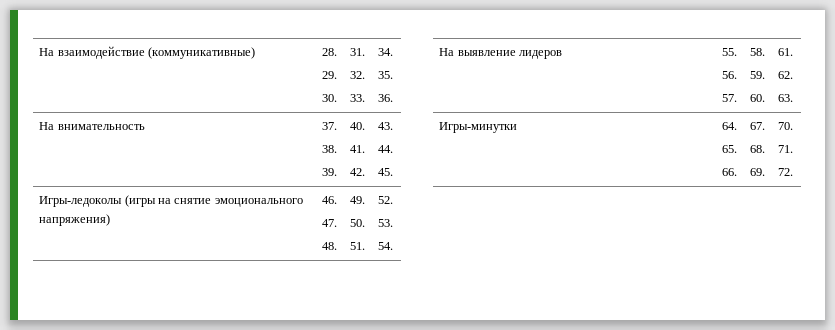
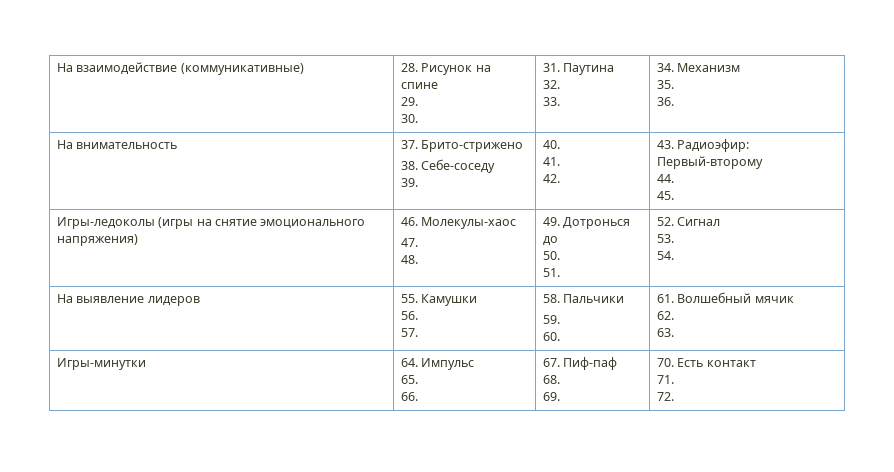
(338, 52) none -> [421,63,491,75] [400,82,438,89] Рисунок на спине
(366, 52) none -> [563,63,615,75] Паутина
(394, 52) none -> [677,63,741,72] Механизм
(338, 126) none -> [421,140,524,152] Брито-стрижено
(338, 149) none -> [421,159,496,173] Себе-соседу
(394, 126) none -> [677,139,750,152] [656,156,763,169] Радиоэфир: Первый-второму
(338, 200) none -> [421,217,517,229] Молекулы-хаос
(366, 200) none -> [563,217,631,229] [542,236,558,246] Дотронься до
(394, 200) none -> [677,217,721,226] Сигнал
(738, 52) none -> [421,294,478,306] Камушки
(766, 52) none -> [563,294,625,303] Пальчики
(794, 52) none -> [677,292,794,303] Волшебный мячик
(738, 126) none -> [421,358,475,370] Импульс
(766, 126) none -> [563,357,618,370] Пиф-паф
(794, 126) none -> [677,358,756,367] Есть контакт

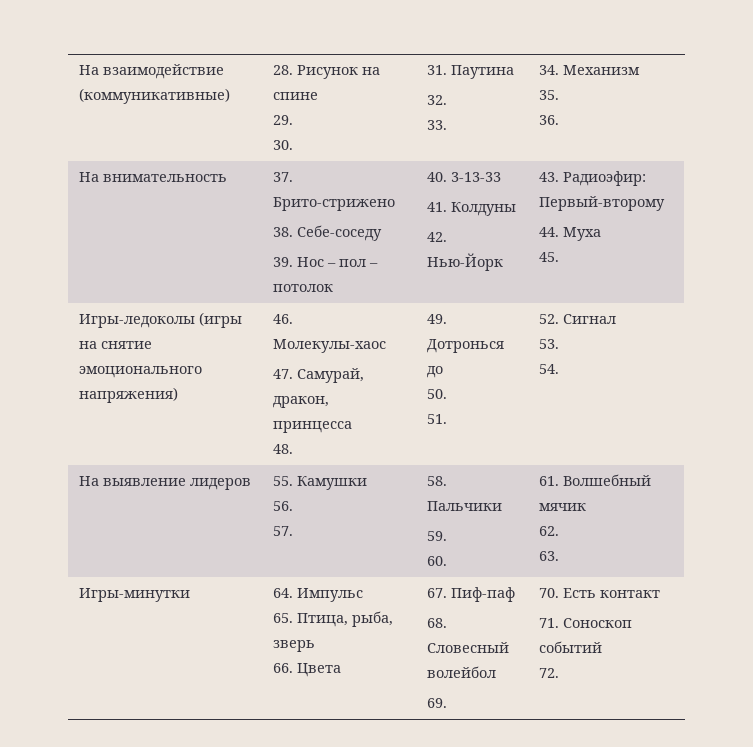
(418, 182) none -> [297,257,379,267] [273,284,334,292] Нос – пол – потолок
(560, 144) none -> [451,172,502,182] 3-13-33
(560, 161) none -> [451,202,517,216] Колдуны
(560, 178) none -> [427,253,504,271] Нью-Йорк
(674, 178) none -> [563,227,602,241] Муха
(418, 242) none -> [297,368,365,383] [273,396,330,408] [273,421,353,433] Самурай, дракон, принцесса
(418, 379) none -> [297,611,394,627] [273,640,316,652] Птица, рыба, зверь
(418, 396) none -> [297,663,342,677] Цвета
(560, 379) none -> [427,642,510,653] [427,666,497,678] Словесный волейбол
(674, 379) none -> [563,618,633,628] [539,641,603,653] Соноскоп событий

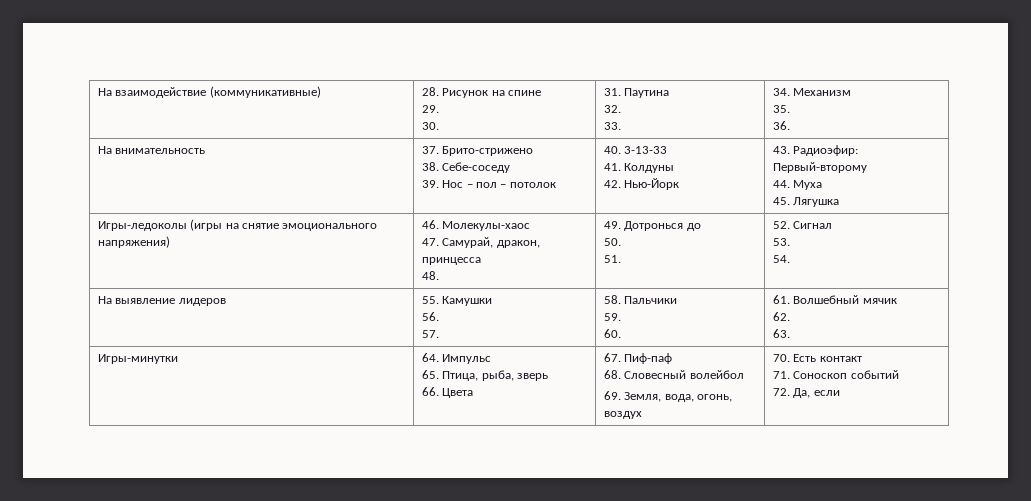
(560, 257) none -> [793,197,840,207] Лягушка
(448, 703) none -> [624,392,733,402] [603,411,642,419] Земля, вода, огонь, воздух
(560, 673) none -> [793,388,840,398] Да, если

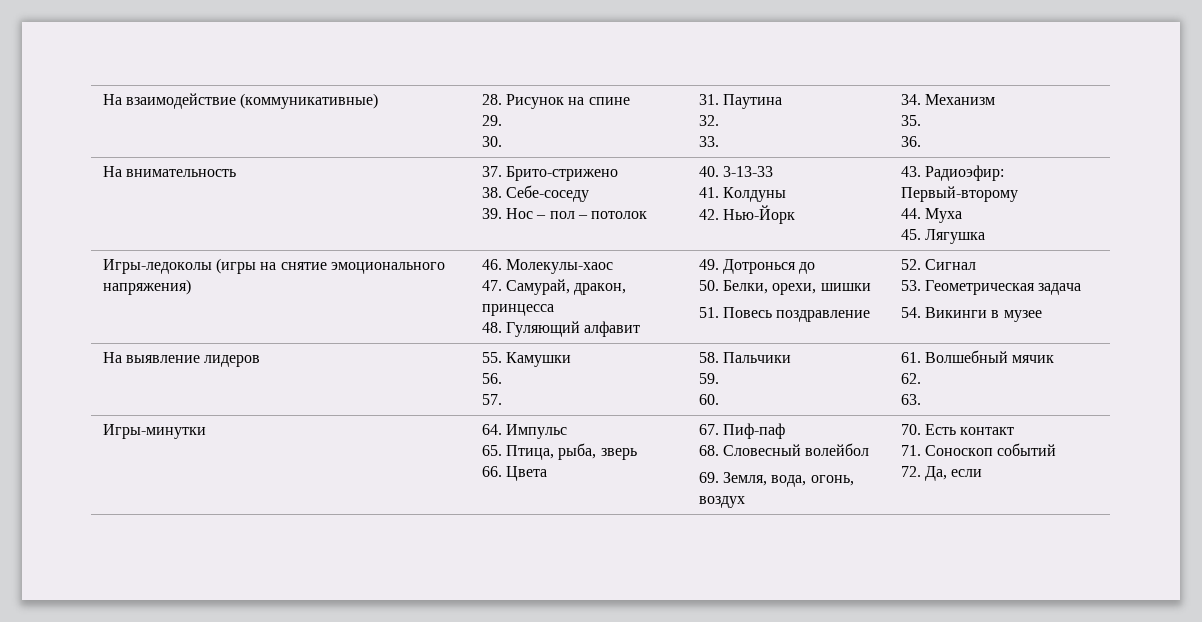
(439, 275) none -> [506,321,641,337] Гуляющий алфавит
(621, 242) none -> [723,280,871,295] Белки, орехи, шишки
(621, 259) none -> [723,307,871,322] Повесь поздравление
(790, 242) none -> [925,280,1082,295] Геометрическая задача
(790, 259) none -> [925,307,1042,322] Викинги в музее

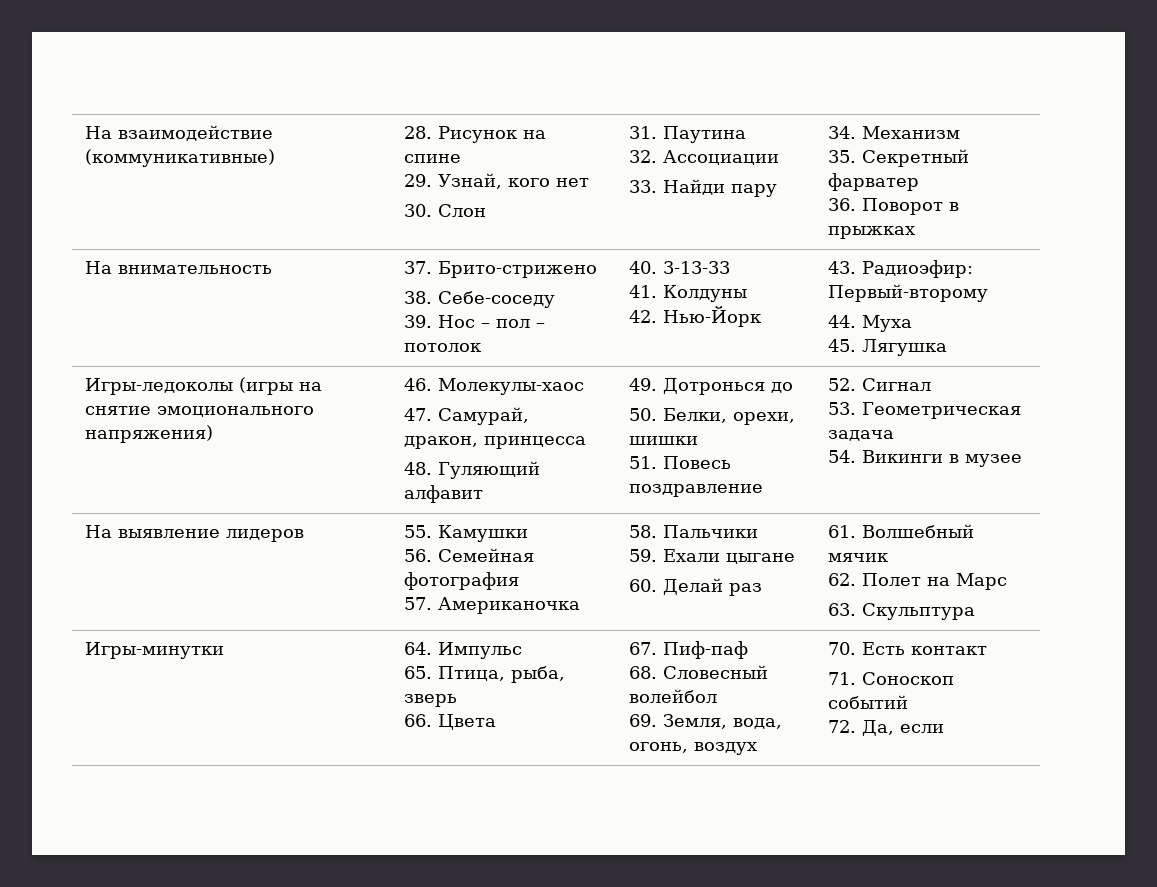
(502, 120) none -> [438,173,590,189] Узнай, кого нет
(502, 141) none -> [438,204,487,217] Слон
(719, 120) none -> [663,150,780,165] Ассоциации
(719, 141) none -> [663,179,778,197] Найди пару
(921, 120) none -> [862,149,970,167] [828,173,920,191] Секретный фарватер
(921, 141) none -> [862,198,960,215] [828,226,916,239] Поворот в прыжках
(502, 378) none -> [438,548,535,562] [404,572,520,590] Семейная фотография
(502, 399) none -> [438,597,581,614] Американочка
(719, 378) none -> [663,549,796,564] Ехали цыгане
(719, 399) none -> [663,578,763,596] Делай раз
(921, 378) none -> [862,573,1008,590] Полет на Марс
(921, 399) none -> [862,603,976,620] Скульптура

